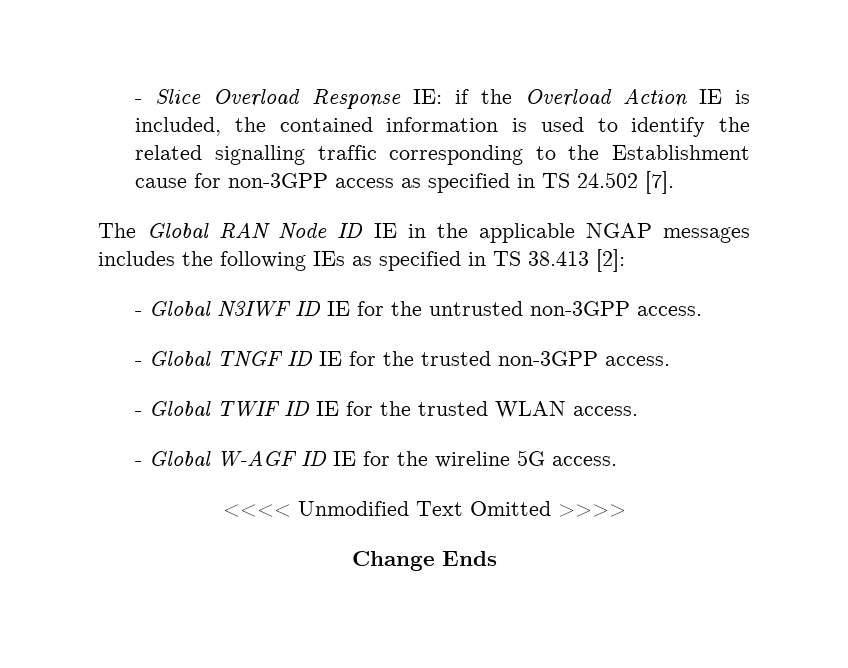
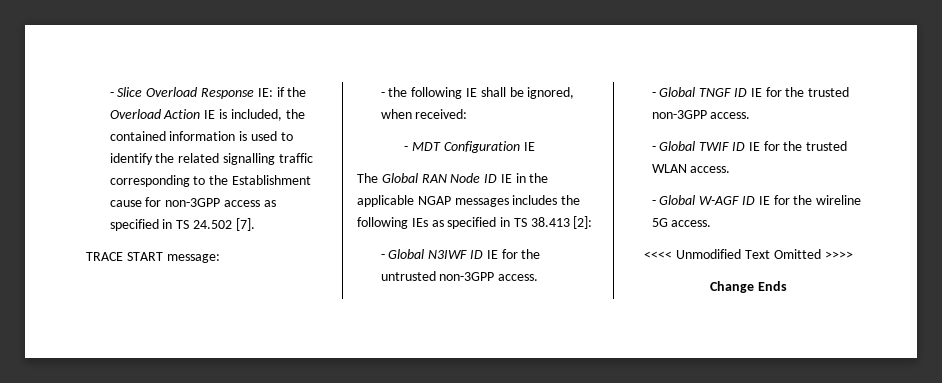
(675, 182) none -> [86,252,220,263] [380,87,575,99] [380,109,468,119] [404,141,535,153] // TRACE START message: // - the following IE shall be ignored, when received: // - MDT Configuration IE

